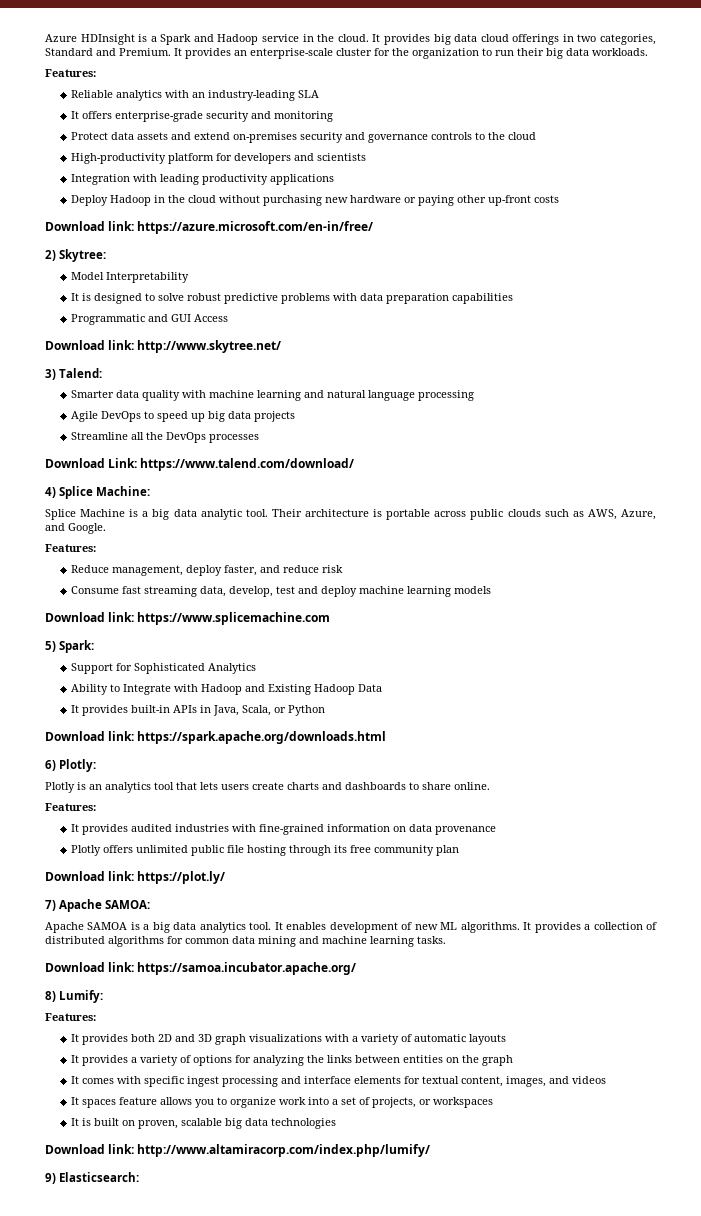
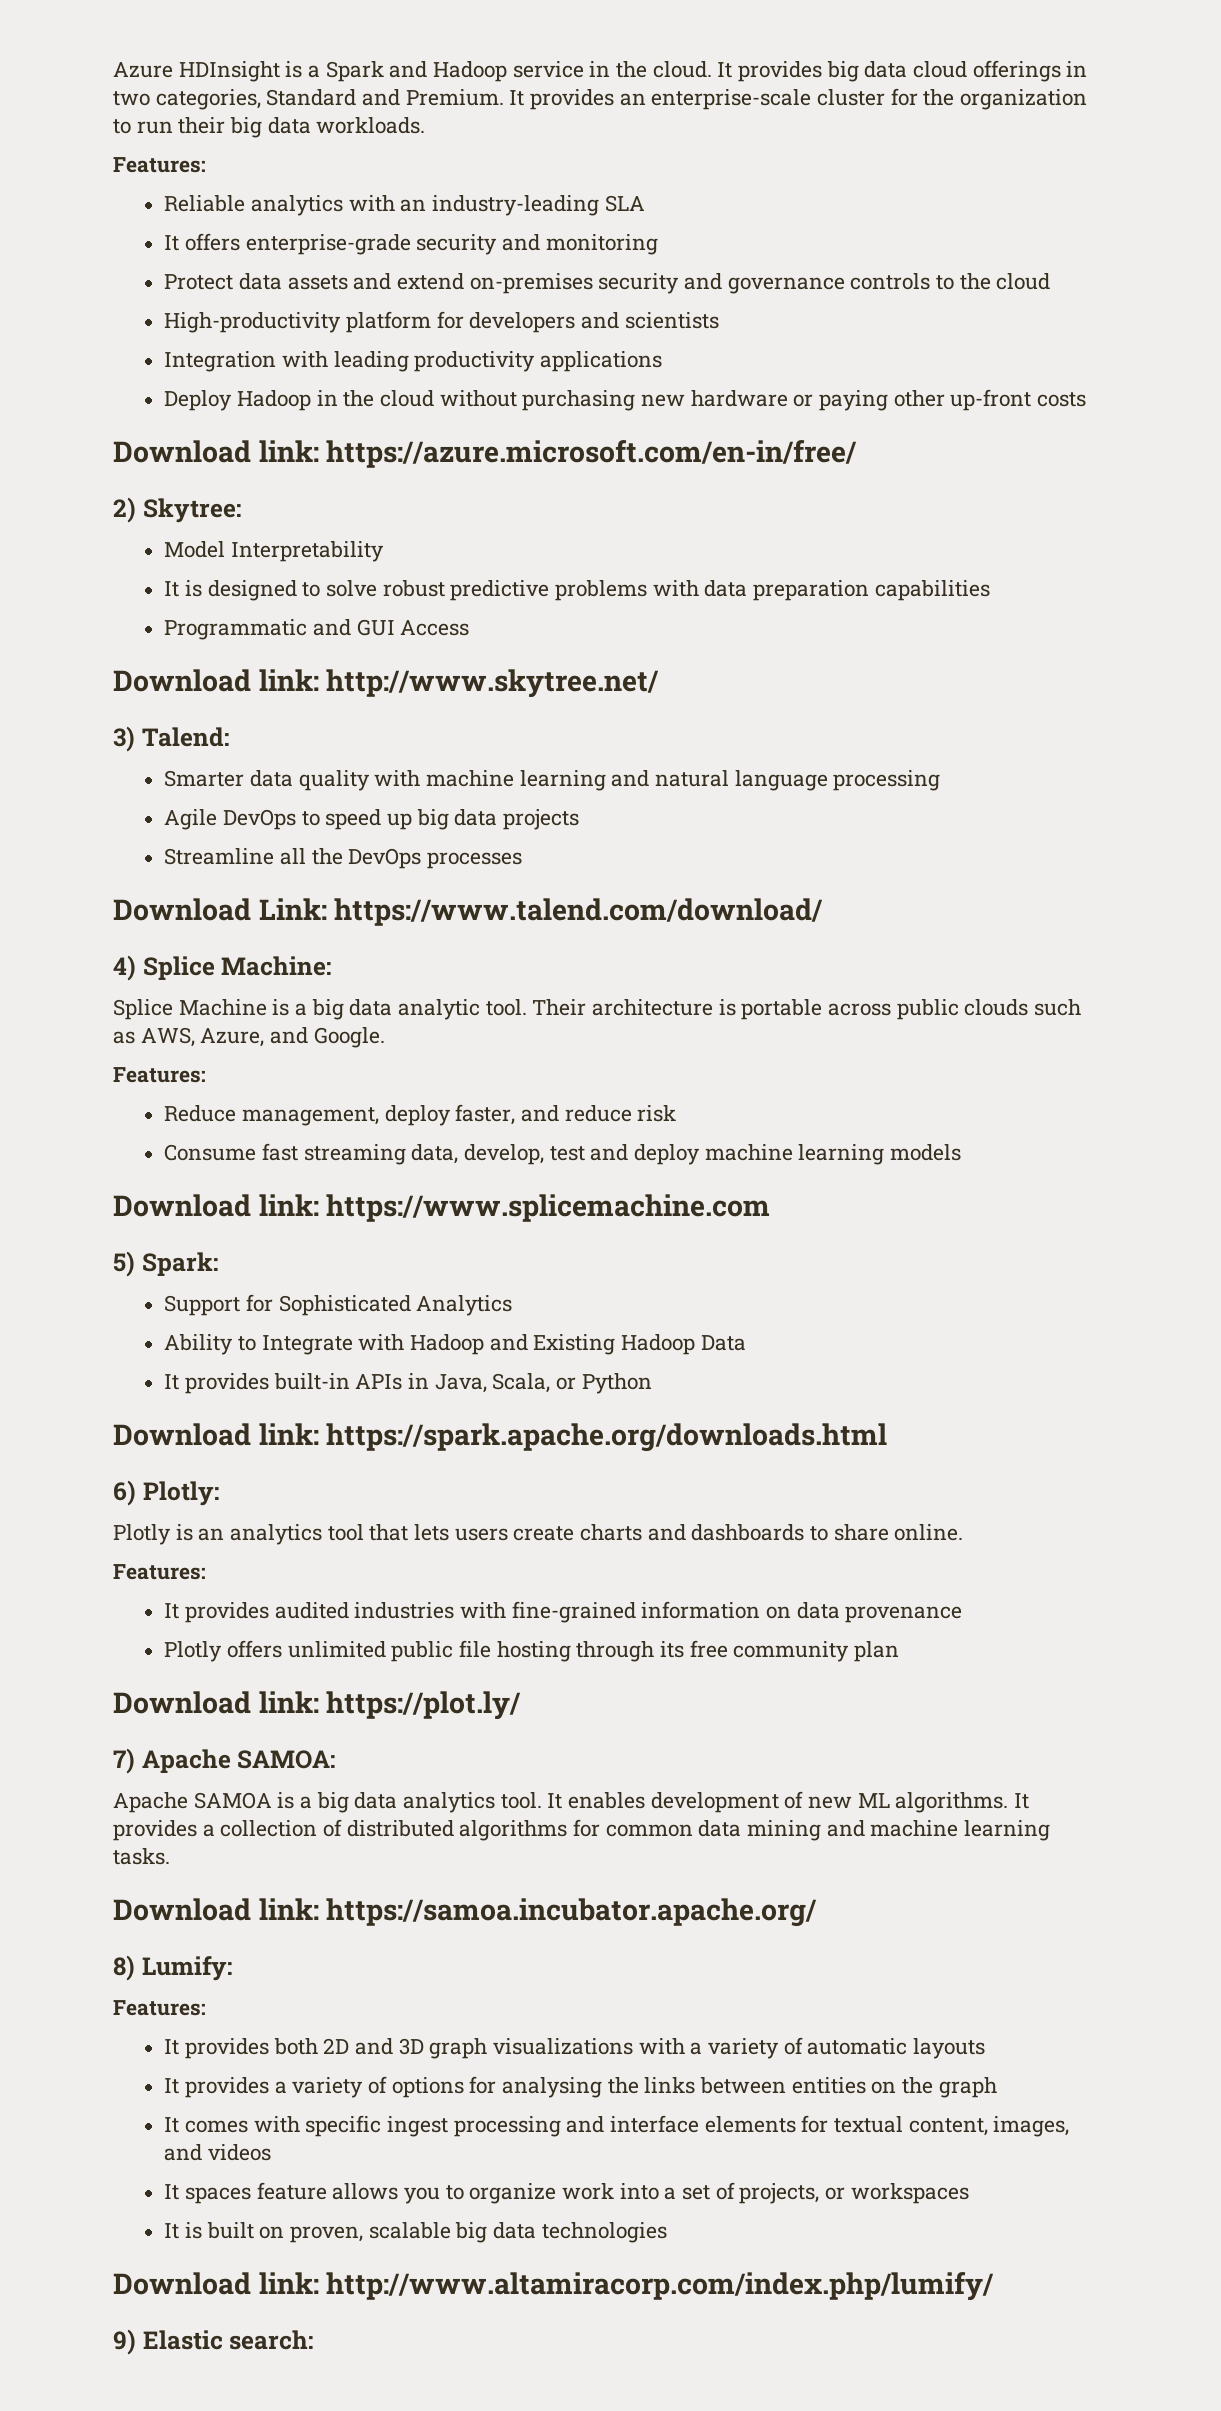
[252,1055,304,1066] analyzing -> [501,2077,602,2098] analysing
[59,1172,140,1182] Elasticsearch: -> [142,2330,314,2350] Elastic search:

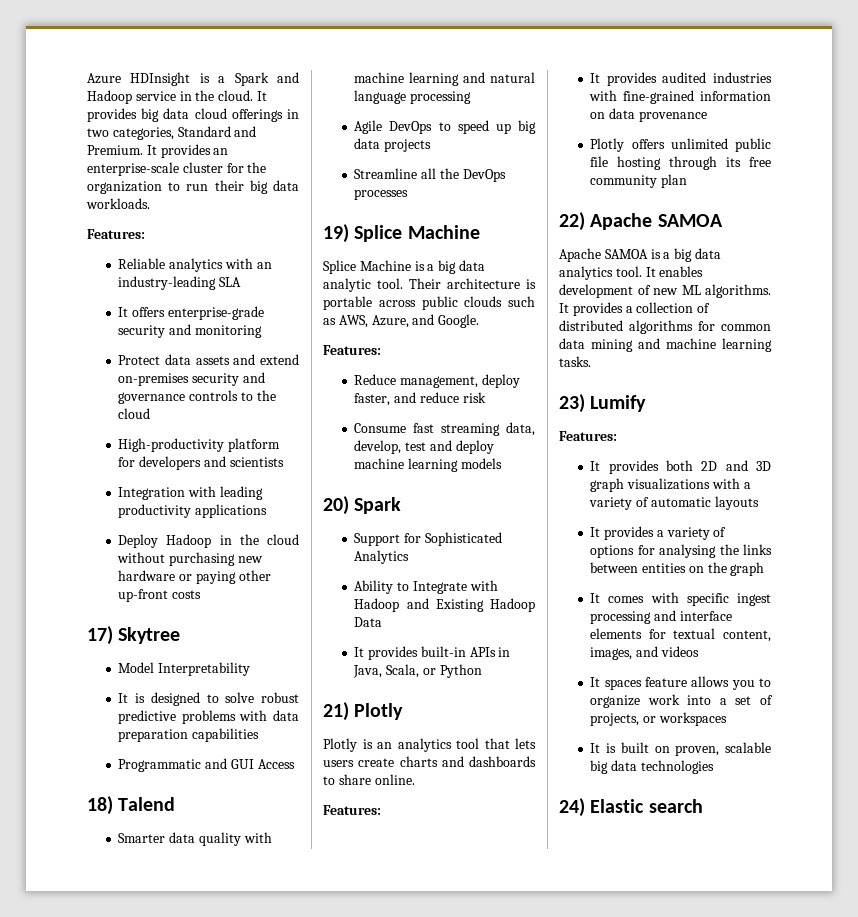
[113,440,858,468] [113,497,241,523] Download link: https://azure.microsoft.com/en-in/free/ // 2) Skytree: -> [87,626,181,645] 17) Skytree
[113,669,660,698] [113,726,229,752] Download link: http://www.skytree.net/ // 3) Talend: -> [87,796,176,815] 18) Talend
[113,898,824,926] [113,955,332,981] Download Link: https://www.talend.com/download/ // 4) Splice Machine: -> [323,224,480,243] 19) Splice Machine
[113,1194,771,1222] [113,1251,218,1277] Download link: https://www.splicemachine.com // 5) Spark: -> [323,496,402,515] 20) Spark
[113,1423,888,1452] [113,1480,219,1506] Download link: https://spark.apache.org/downloads.html // 6) Plotly: -> [323,702,404,721] 21) Plotly
[113,1691,522,1720] [113,1748,336,1774] Download link: https://plot.ly/ // 7) Apache SAMOA: -> [559,212,723,231] 22) Apache SAMOA
[113,1898,818,1927] [113,1955,232,1981] Download link: https://samoa.incubator.apache.org/ // 8) Lumify: -> [559,394,647,413] 23) Lumify
[113,2272,995,2301] [113,2329,314,2355] Download link: http://www.altamiracorp.com/index.php/lumify/ // 9) Elastic search: -> [559,798,703,817] 24) Elastic search

